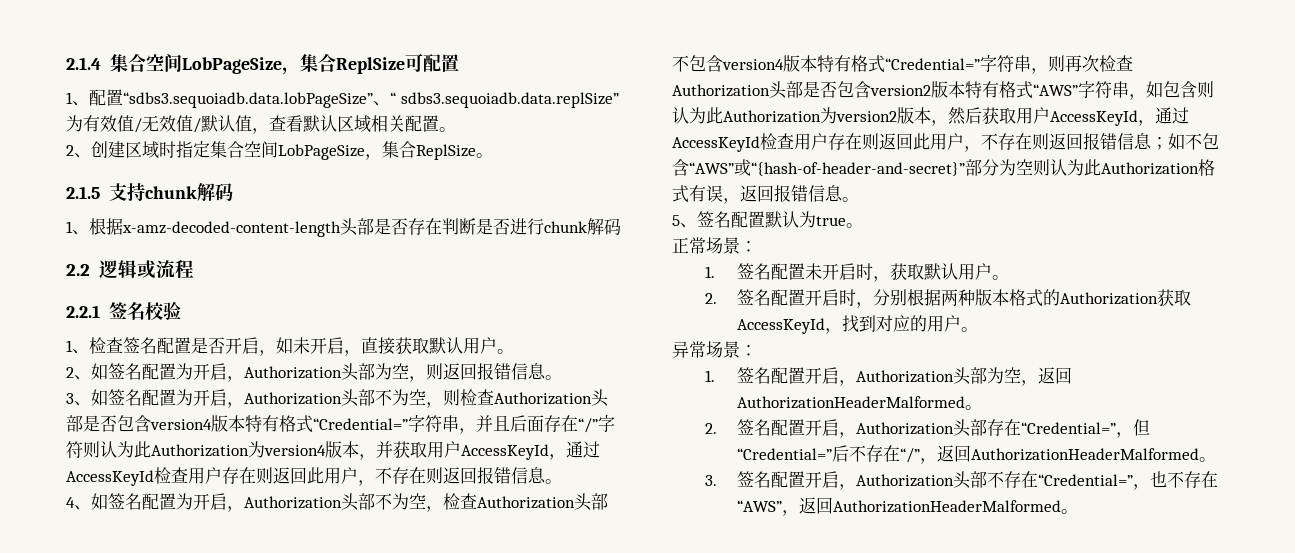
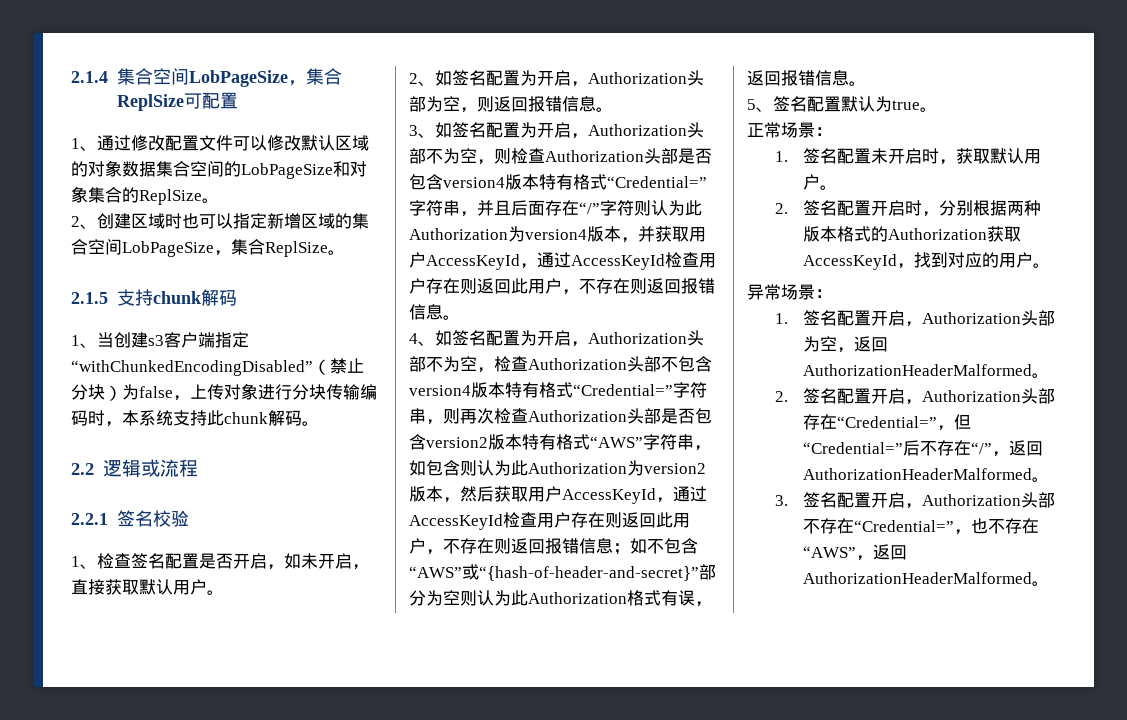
[89,89,619,108] [66,115,439,134] 配置“sdbs3.sequoiadb.data.lobPageSize”、“ sdbs3.sequoiadb.data.replSize”为有效值/无效值/默认值，查看默认区域相关配置 -> [97,135,369,151] [71,160,367,179] [71,186,202,205] 通过修改配置文件可以修改默认区域的对象数据集合空间的LobPageSize和对象集合的ReplSize
[176,141,210,158] 指定 -> [182,213,352,229] 也可以指定新增区域的
[89,218,621,237] 根据x-amz-decoded-content-length头部是否存在判断是否进行chunk解码 -> [97,332,249,348] [71,358,364,376] [71,383,377,401] [71,410,319,427] 当创建s3客户端指定“withChunkedEncodingDisabled”（禁止分块）为false，上传对象进行分块传输编码时，本系统支持此chunk解码。

